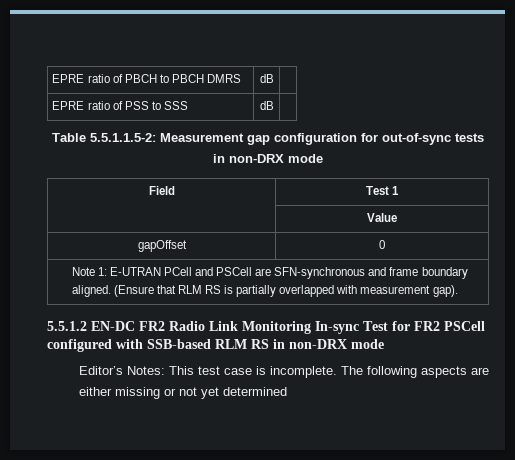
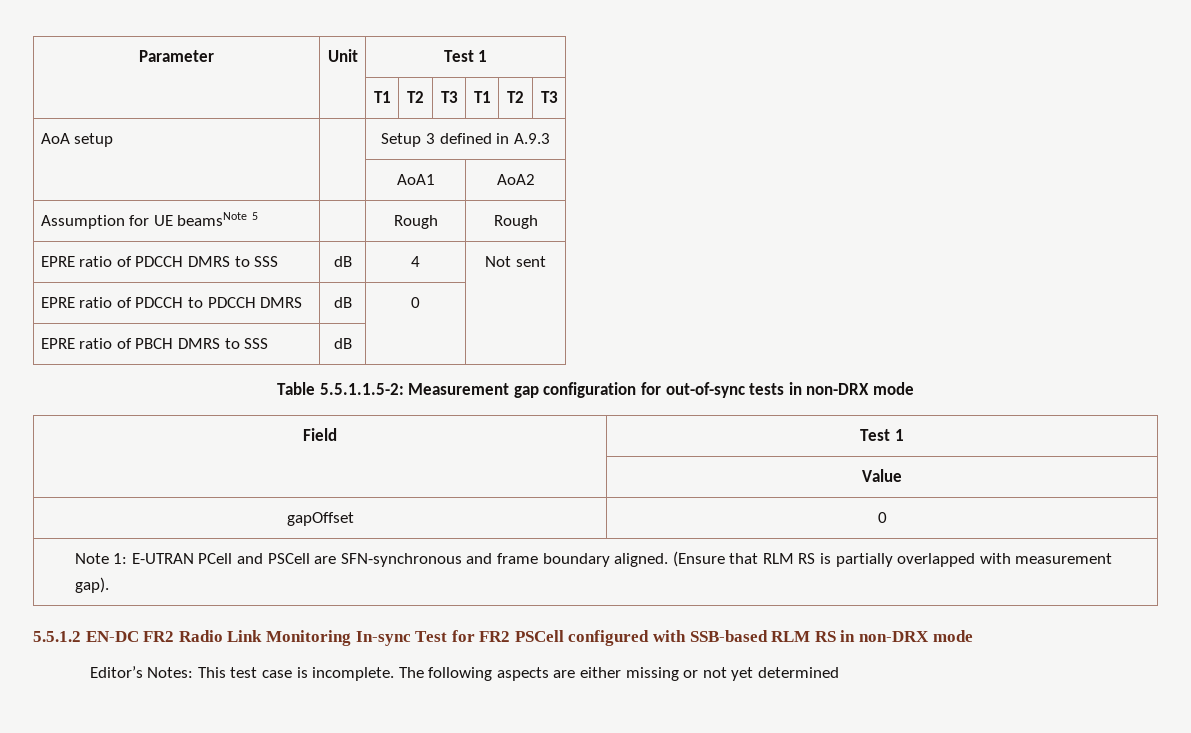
[52,74,204,83] EPRE ratio of PBCH to PBCH -> [139,50,214,62] [327,49,358,62] [443,50,488,62] [373,91,391,103] [407,91,424,103] [440,91,458,103] [473,91,491,103] [507,91,524,103] [540,91,558,103] [40,133,114,147] [381,133,550,147] [396,174,435,185] [496,174,535,185] [40,212,259,229] [393,215,438,229] [493,215,538,229] [40,256,279,267] [333,256,352,267] [411,256,420,267] [485,256,546,267] [40,297,256,308] Parameter | Unit | Test 1 // | | T1 | T2 | T3 | T1 | T2 | T3 // AoA setup | | Setup 3 defined in A.9.3 // | | AoA1 | AoA2 // Assumption for UE beamsNote 5 | | Rough | Rough // EPRE ratio of PDCCH DMRS to SSS | dB | 4 | Not sent // EPRE ratio of PDCCH to PDCCH
[52,101,188,110] [259,101,274,110] | // EPRE ratio of PSS to SSS | dB | -> [411,297,420,308] [40,338,269,349] [333,338,352,349] | 0 | // EPRE ratio of PBCH DMRS to SSS | dB | |

